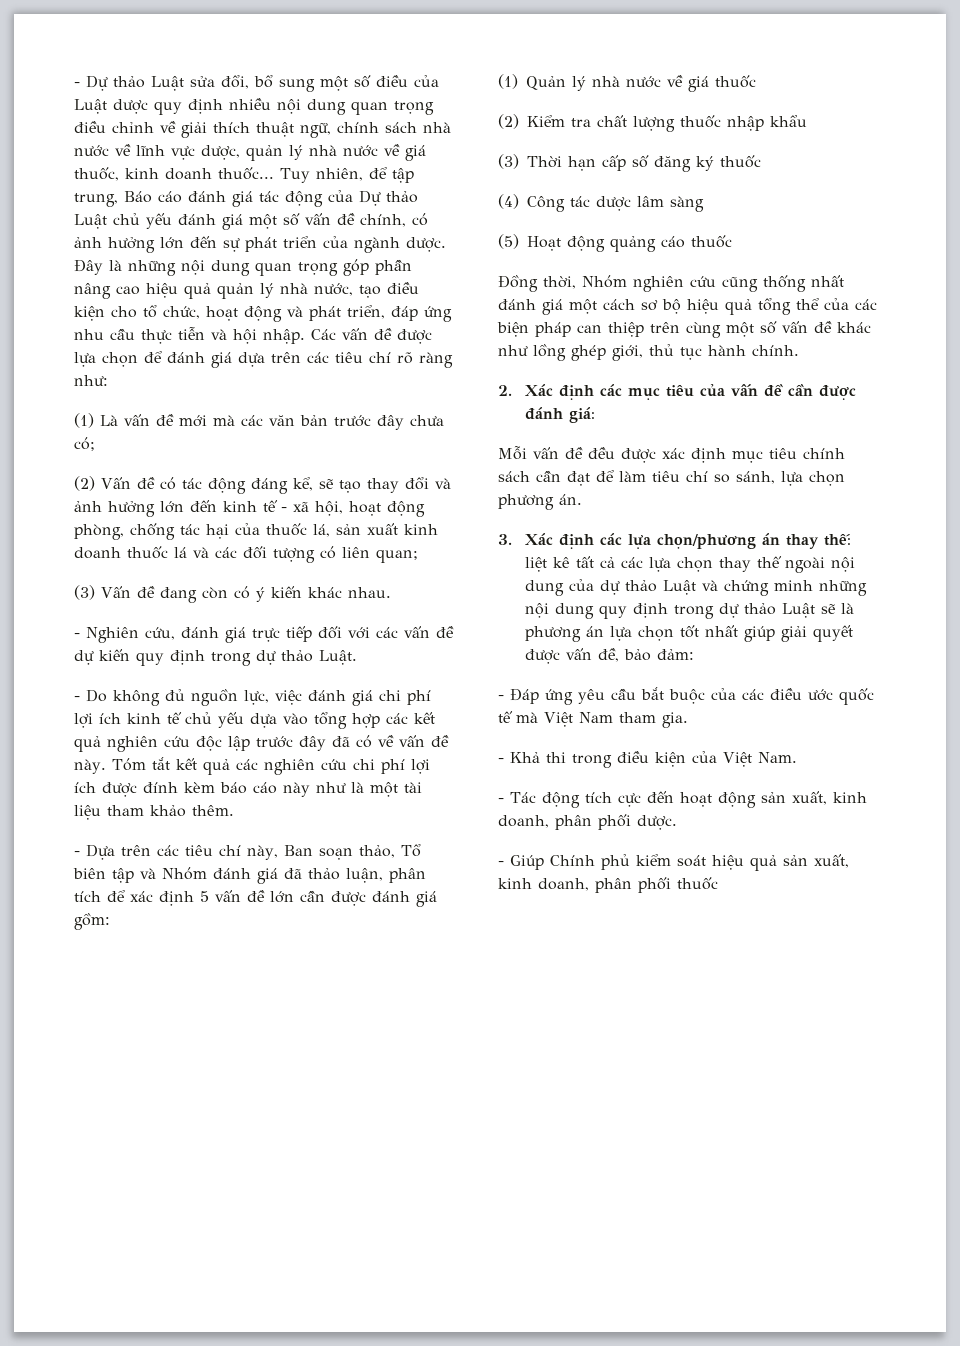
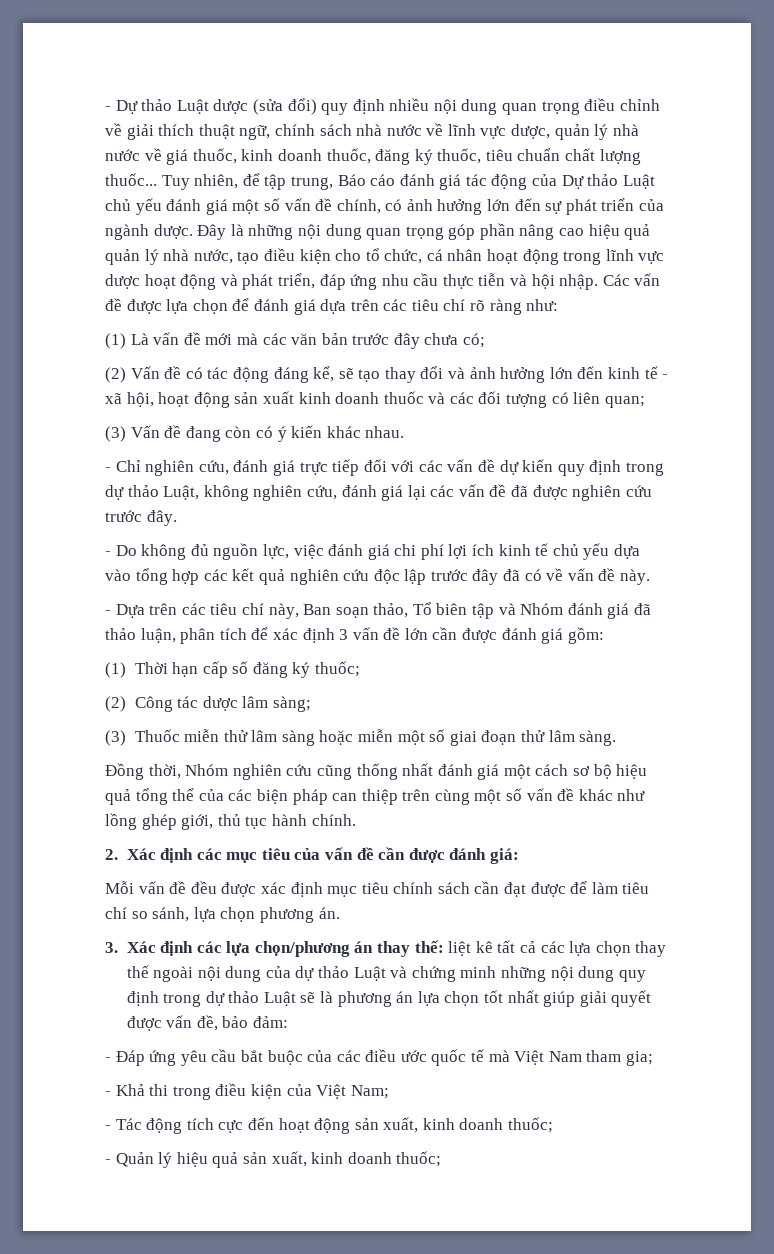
[190,75,439,92] [74,99,148,114] sửa đổi, bổ sung một số điều của Luật dược -> [213,98,317,115] dược (sửa đổi)
(212, 174) none -> [326,148,641,165] thuốc, đăng ký thuốc, tiêu chuẩn chất lượng
(200, 312) none -> [426,249,665,265] [105,274,140,289] cá nhân hoạt động trong lĩnh vực dược
[74,523,330,540] phòng, chống tác hại của thuốc lá, -> (230, 400) none
[174,547,187,558] lá -> (424, 397) none
[86,627,139,643] Nghiên -> [115,460,195,476] Chỉ nghiên
[319,650,357,665] Luật. -> [163,484,652,501] [105,510,177,526] Luật, không nghiên cứu, đánh giá lại các vấn đề đã được nghiên cứu trước đây.
[111,757,430,775] [74,782,422,797] [74,805,234,820] Tóm tắt kết quả các nghiên cứu chi phí lợi ích được đính kèm báo cáo này như là một tài liệu tham khảo thêm. -> (651, 577) none
[200,891,209,902] 5 -> [339,629,349,640] 3
[526,75,756,92] [498,114,807,132] [498,154,519,169] Quản lý nhà nước về giá thuốc // (2) Kiểm tra chất lượng thuốc nhập khẩu // (3) -> (126, 670) none
[720,155,761,168] [498,194,519,209] thuốc // (4) -> [315,661,361,677] [105,696,126,712] thuốc; // (2)
[670,196,704,212] [498,234,732,252] sàng // (5) Hoạt động quảng cáo thuốc -> [272,696,311,712] [105,729,617,746] sàng; // (3) Thuốc miễn thử lâm sàng hoặc miễn một số giai đoạn thử lâm sàng.
(590, 478) none -> [530,882,566,897] được
[661,712,688,728] gia. -> [626,1051,654,1066] gia;
[757,752,797,763] Nam. -> [350,1085,389,1099] Nam;
[498,814,677,830] [498,854,706,870] doanh, phân phối dược. // - Giúp Chính phủ kiểm soát -> [459,1117,554,1133] [105,1152,173,1168] doanh thuốc; // - Quản lý
[538,877,718,893] doanh, phân phối thuốc -> [347,1151,442,1167] doanh thuốc;

